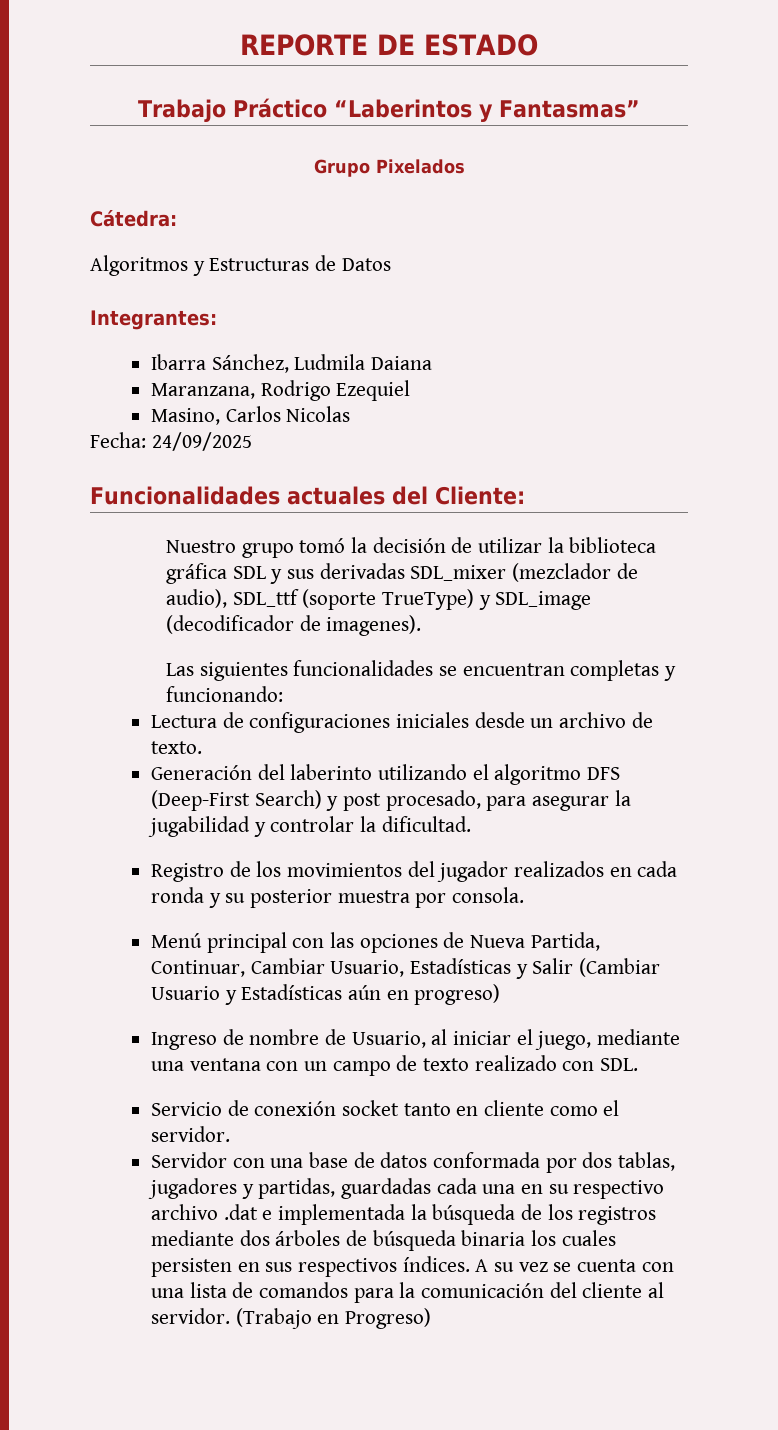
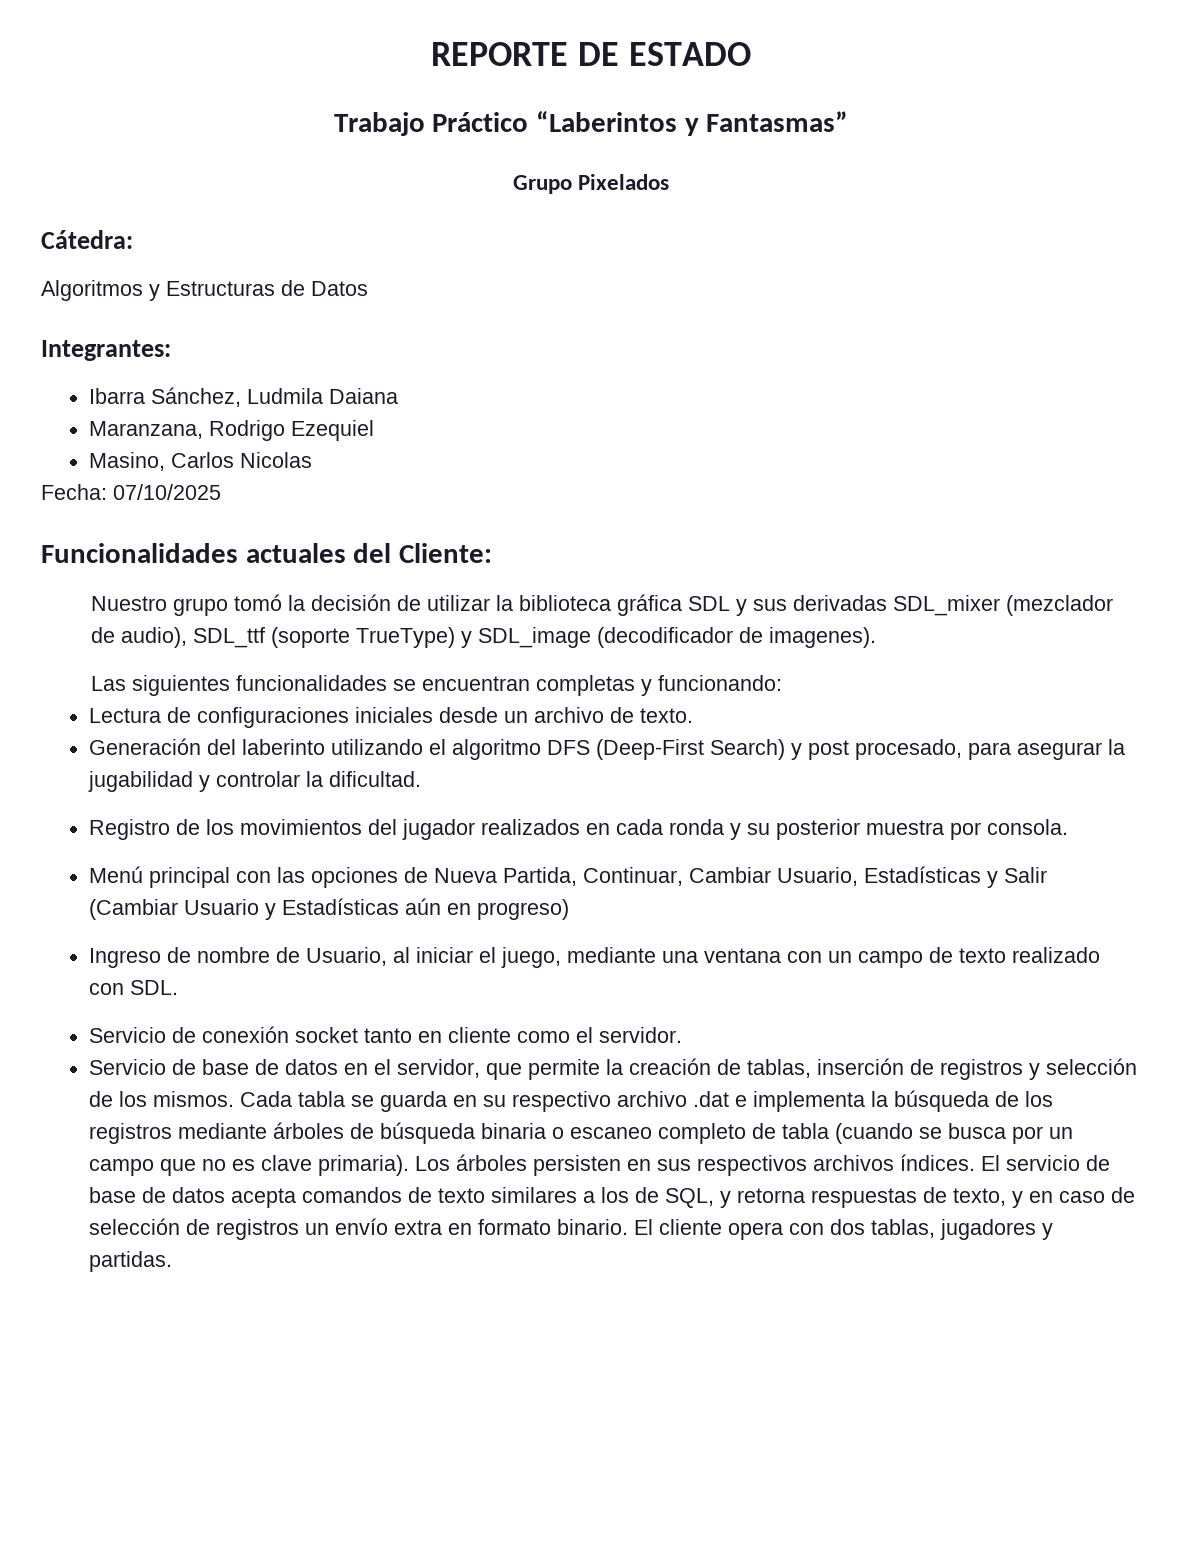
[151,432,252,451] 24/09/2025 -> [113,484,221,500] 07/10/2025
[151,1152,676,1173] [148,1178,516,1199] Servidor con una base de datos conformada por dos tablas, jugadores y partidas, guardadas cada una -> [89,1058,1138,1080] [89,1091,448,1112] Servicio de base de datos en el servidor, que permite la creación de tablas, inserción de registros y selección de los mismos. Cada tabla se guarda
[278,1204,406,1225] implementada -> [753,1091,866,1112] implementa
[239,1230,270,1246] dos -> (268, 1131) none
[531,1230,616,1246] [151,1256,674,1277] [151,1282,665,1303] [151,1308,432,1329] los cuales persisten en sus respectivos índices. A su vez se cuenta con una lista de comandos para la comunicación del cliente al servidor. (Trabajo en Progreso) -> [552,1123,1074,1144] [89,1154,1111,1176] [89,1187,1136,1208] [89,1218,1054,1240] [89,1251,173,1272] o escaneo completo de tabla (cuando se busca por un campo que no es clave primaria). Los árboles persisten en sus respectivos archivos índices. El servicio de base de datos acepta comandos de texto similares a los de SQL, y retorna respuestas de texto, y en caso de selección de registros un envío extra en formato binario. El cliente opera con dos tablas, jugadores y partidas.

